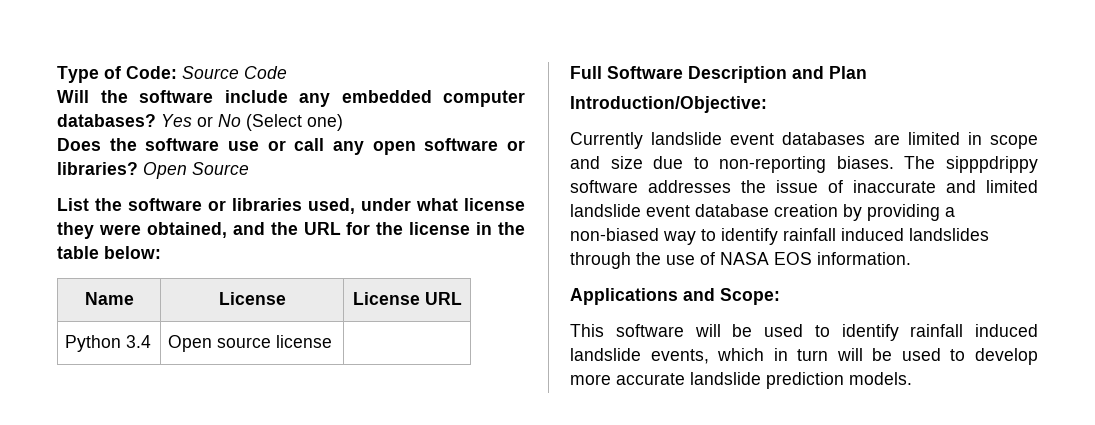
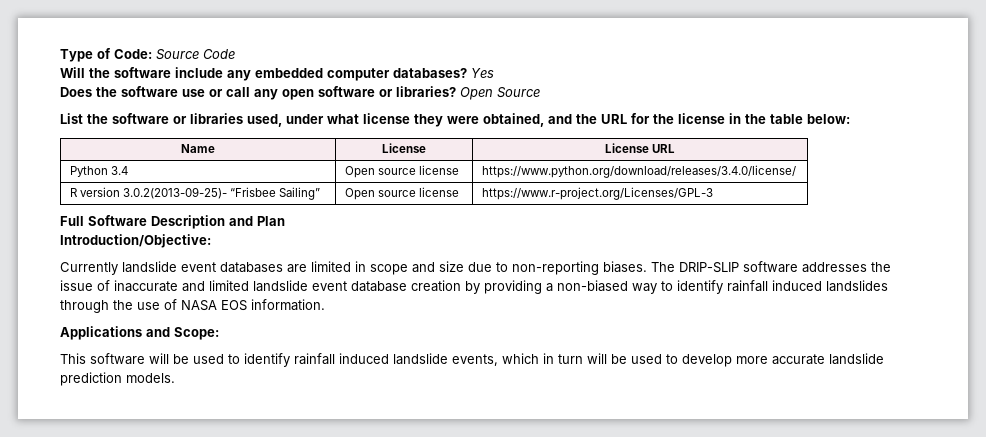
[197,114,343,131] or No (Select one) -> (494, 73) none
(332, 341) none -> [482,165,797,178] [70,187,321,200] [345,187,460,200] [482,187,714,200] https://www.python.org/download/releases/3.4.0/license/ // R version 3.0.2(2013-09-25)- “Frisbee Sailing” | Open source license | https://www.r-project.org/Licenses/GPL-3
[946,156,1038,173] sipppdrippy -> [679,262,739,273] DRIP-SLIP

